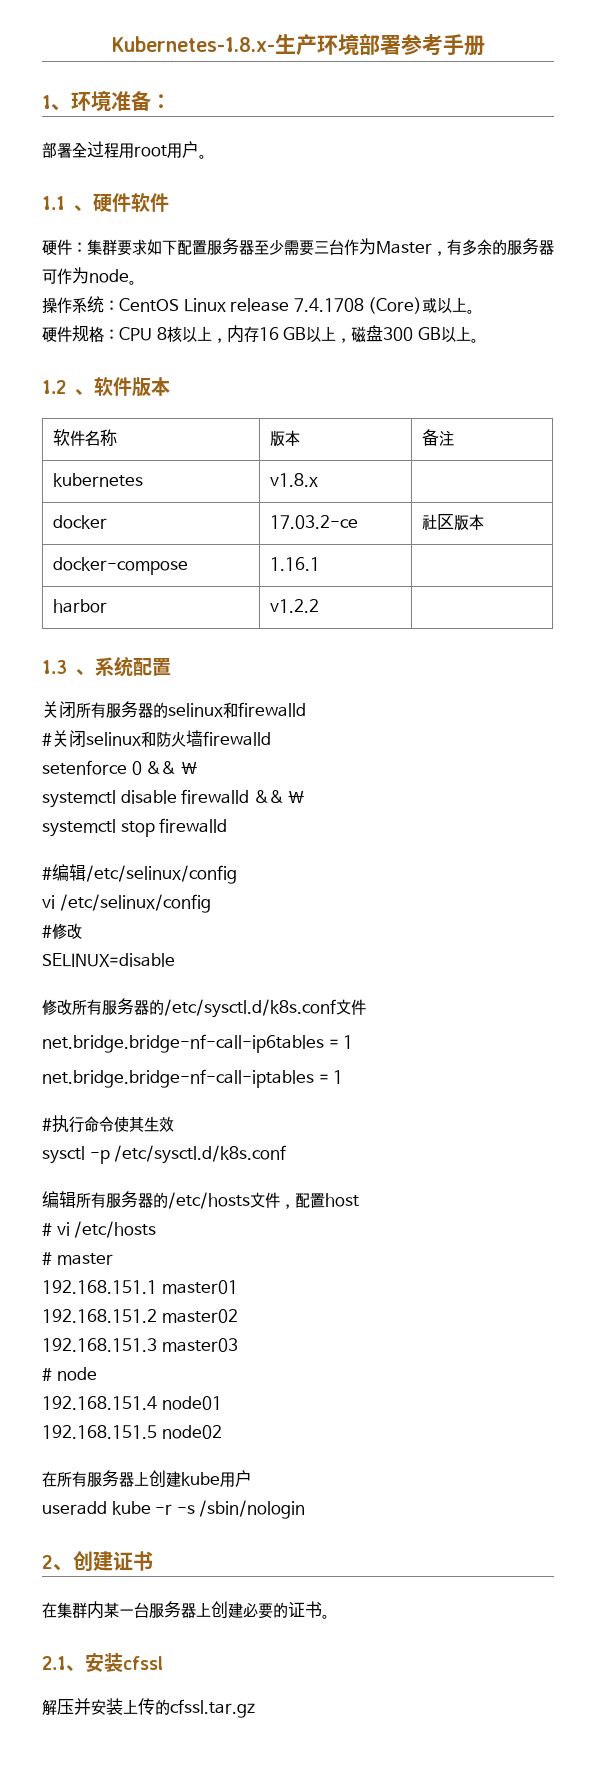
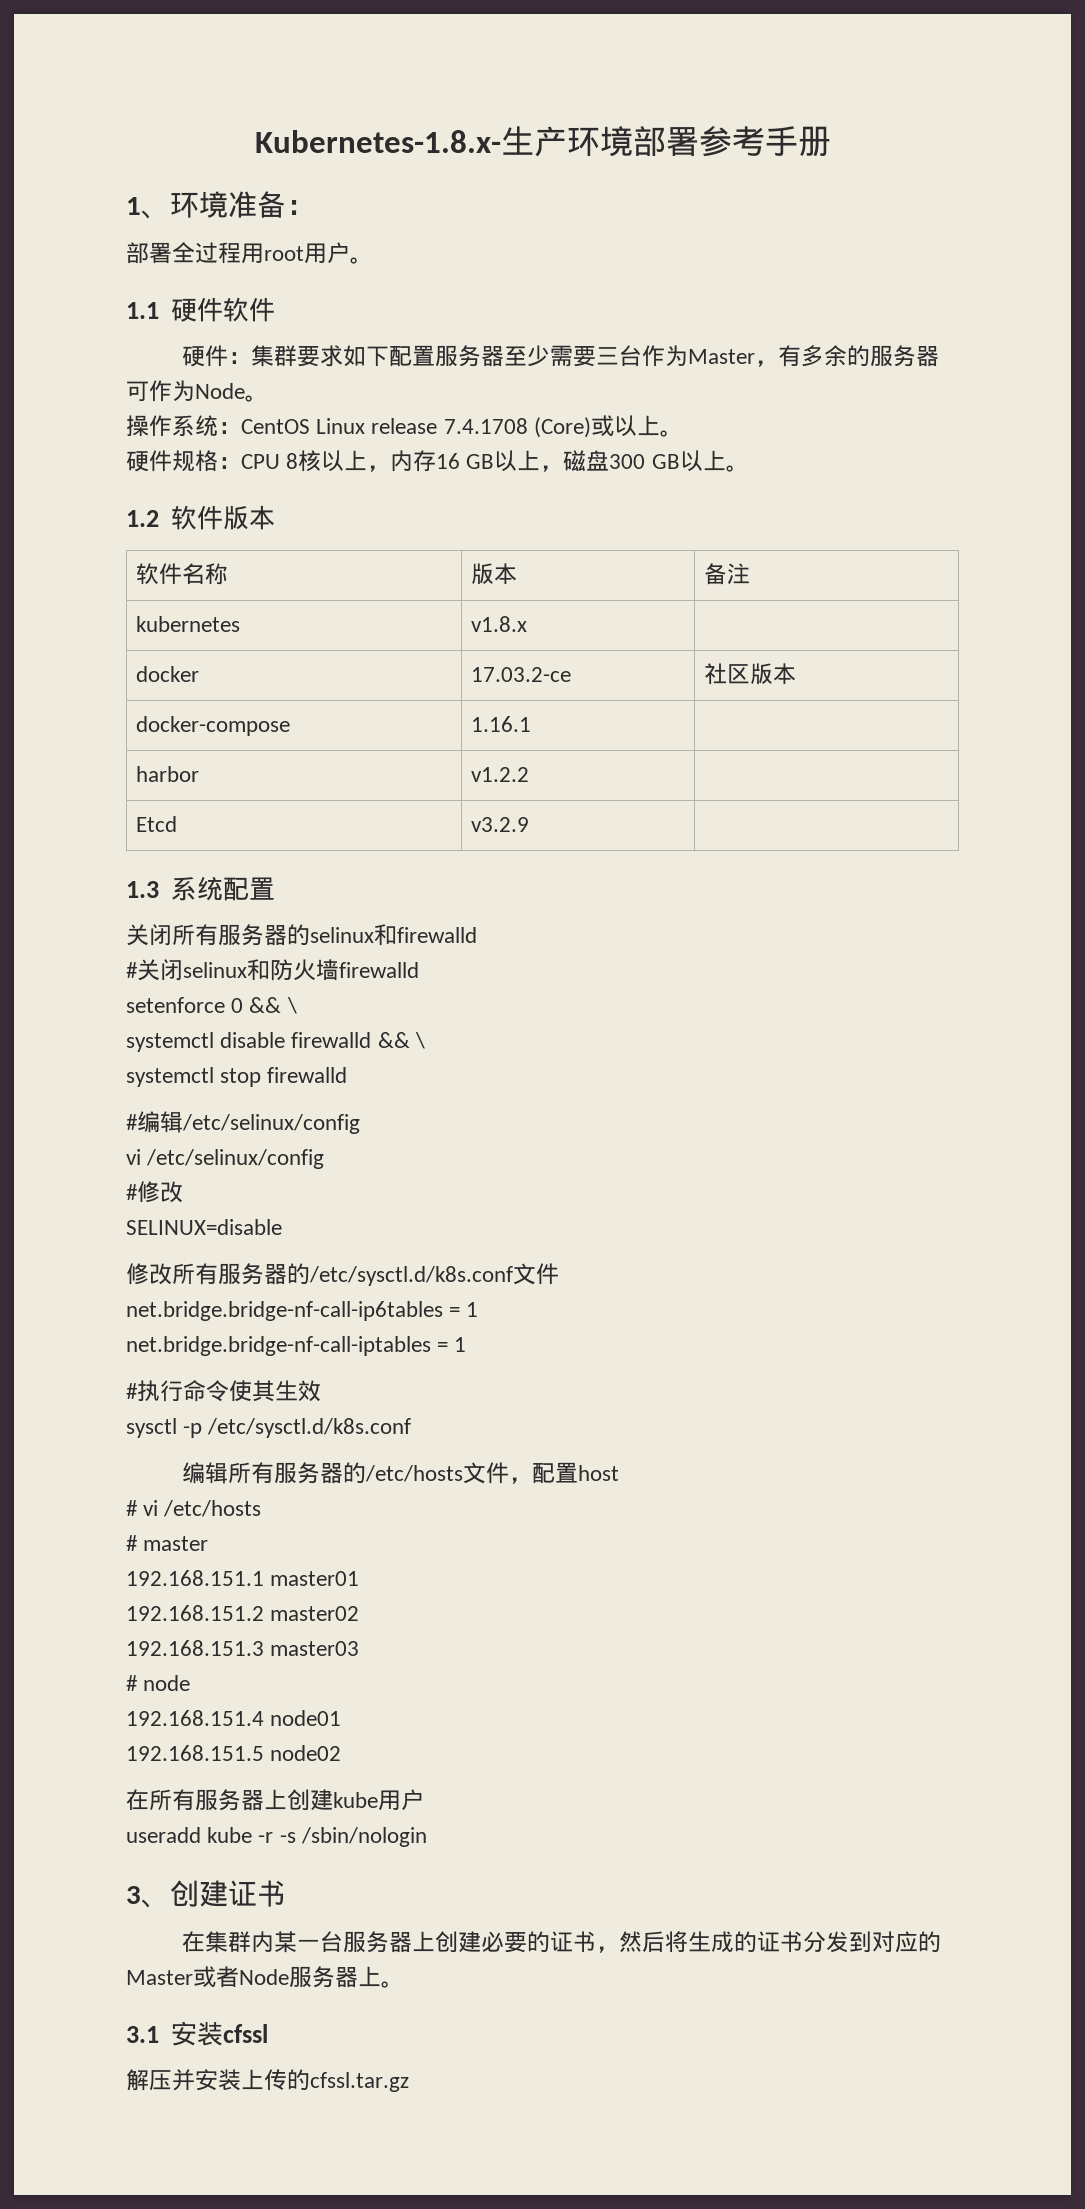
[73,205,93,211] 、 -> (159, 310) none
[89,269,129,283] node -> [195,383,245,399] Node
[74,389,94,395] 、 -> (159, 518) none
(319, 606) none -> [136,816,178,832] [471,817,530,832] // Etcd | v3.2.9 |
[75,669,95,675] 、 -> (159, 889) none
[42,1555,53,1569] 2 -> [126,1886,141,1904] 3
[322,1614,330,1619] [42,1656,85,1671] 。 // 2.1、 -> [596,1931,942,1953] [126,1966,404,1988] [126,2026,159,2043] ，然后将生成的证书分发到对应的Master或者Node服务器上。 // 3.1

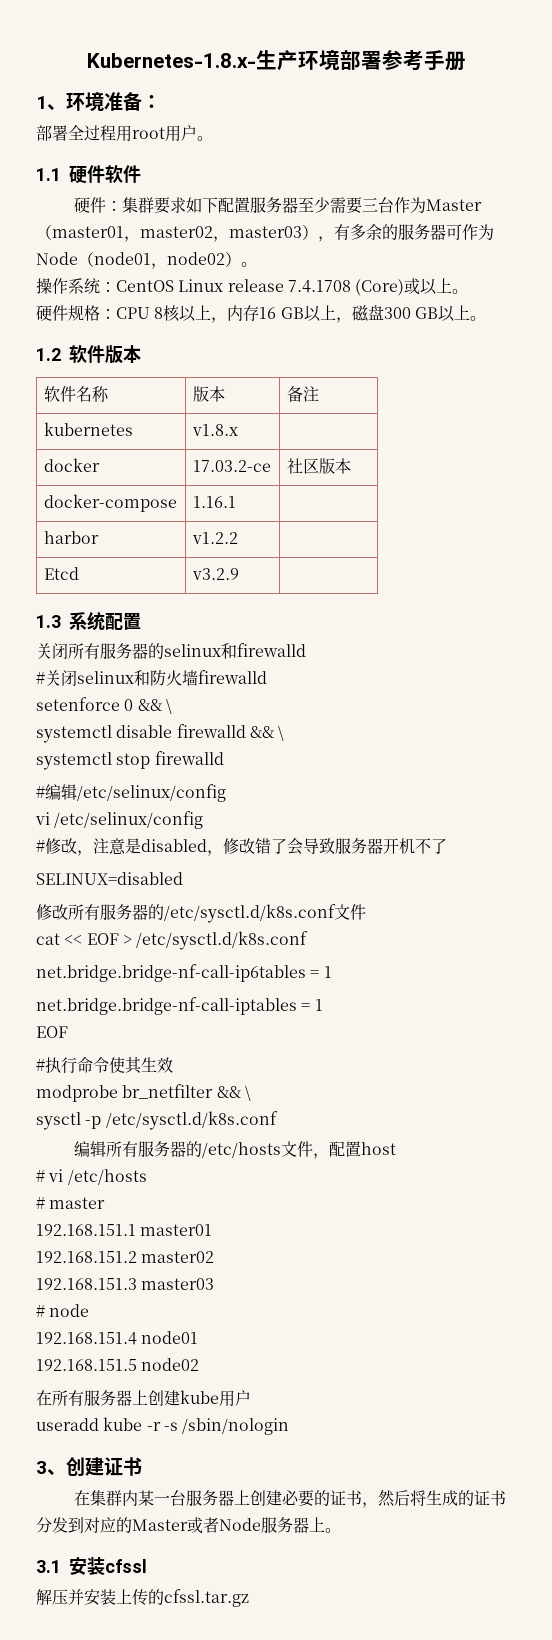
(756, 356) none -> [36,225,318,242] （master01，master02，master03）
(245, 391) none -> [78,252,241,269] （node01，node02）
[126,1219,282,1235] // SELINUX=disable -> [77,838,447,856] [36,872,183,885] ，注意是disabled，修改错了会导致服务器开机不了 // SELINUX=disabled
(559, 1274) none -> [36,931,309,950] // cat << EOF > /etc/sysctl.d/k8s.conf
(467, 1344) none -> [36,1026,68,1038] // EOF
(321, 1391) none -> [36,1084,251,1102] // modprobe br_netfilter && \

